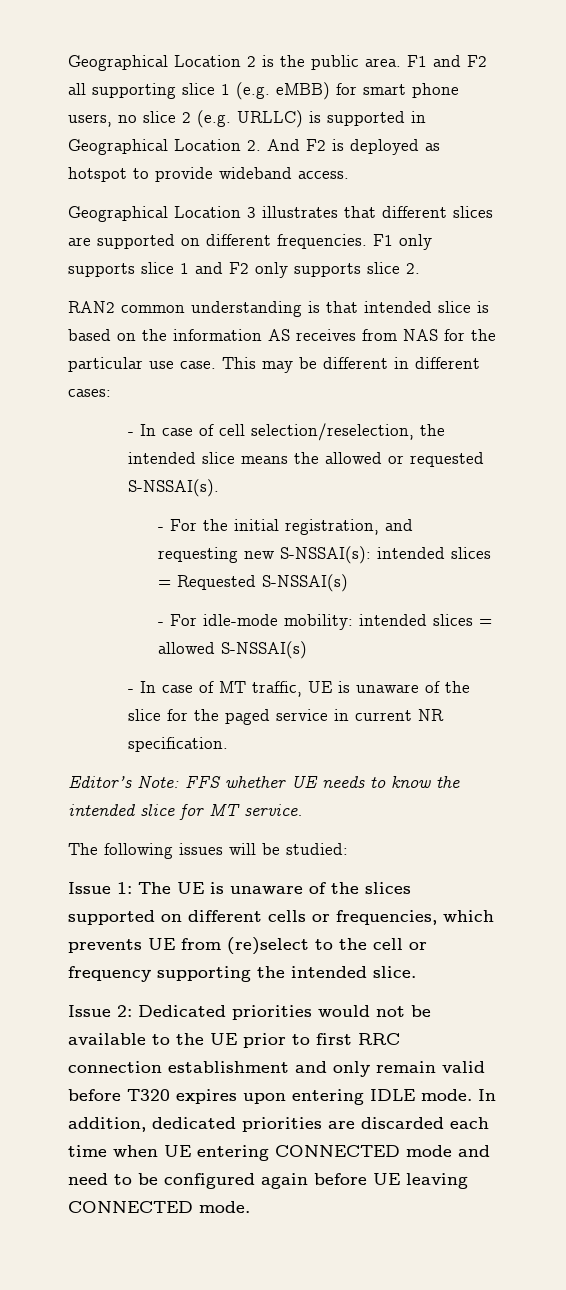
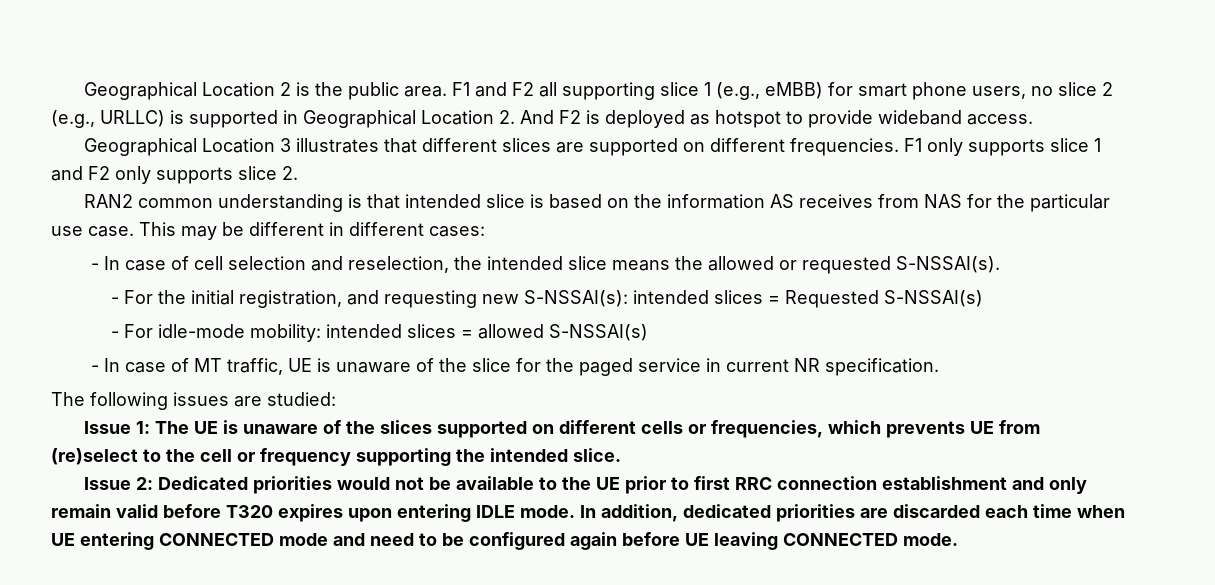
[236,82,270,100] (e.g. -> [716,82,761,100] (e.g.,
[197,110,231,128] (e.g. -> [51,110,95,128] (e.g.,
[251,423,415,441] selection/reselection, -> [228,256,450,273] selection and reselection,
[68,775,460,788] [68,803,303,820] // Editor’s Note: FFS whether UE needs to know the intended slice for MT service. -> (940, 367) none
[229,843,280,855] will be -> [234,396,262,407] are

